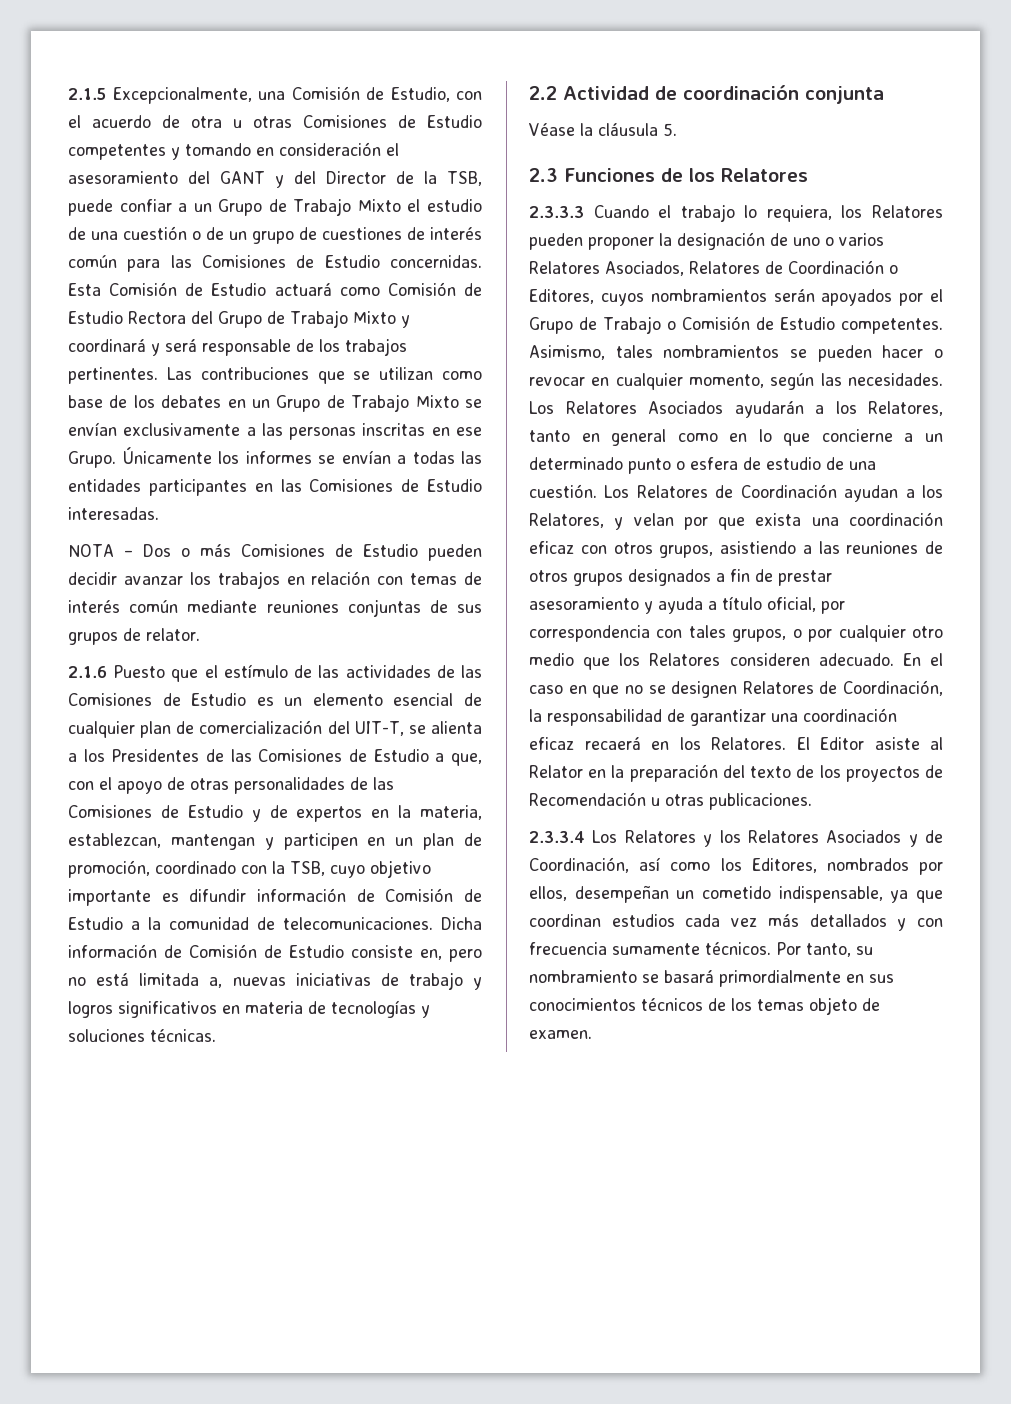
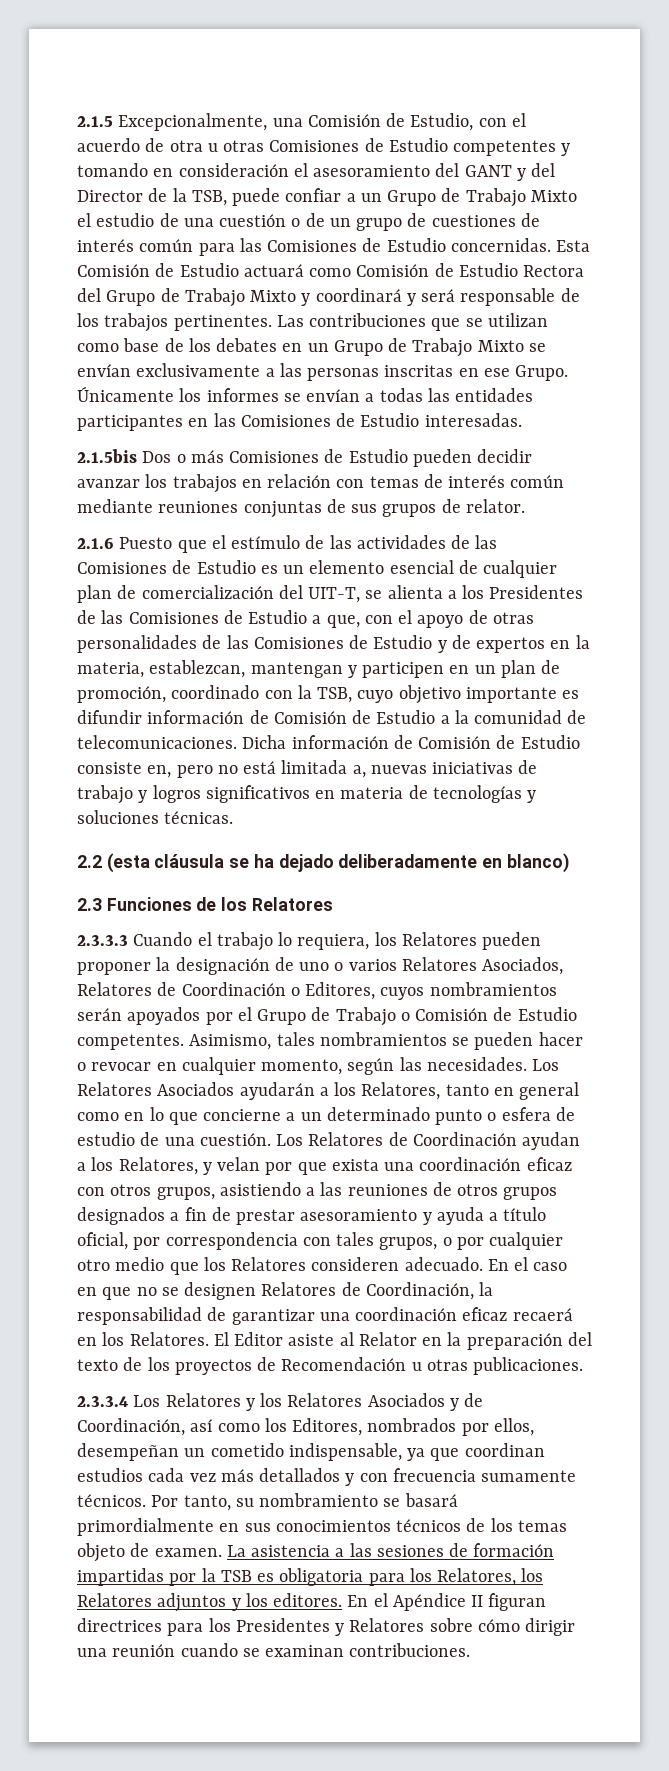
[68,544,133,557] NOTA – -> [77,449,137,463] 2.1.5bis
[563,85,884,104] [529,123,677,136] Actividad de coordinación conjunta // Véase la cláusula 5. -> [106,853,569,873] (esta cláusula se ha dejado deliberadamente en blanco)
(592, 1034) none -> [226,1543,555,1557] [77,1568,544,1586] [77,1593,547,1612] [77,1618,576,1636] [77,1643,471,1657] La asistencia a las sesiones de formación impartidas por la TSB es obligatoria para los Relatores, los Relatores adjuntos y los editores. En el Apéndice II figuran directrices para los Presidentes y Relatores sobre cómo dirigir una reunión cuando se examinan contribuciones.

